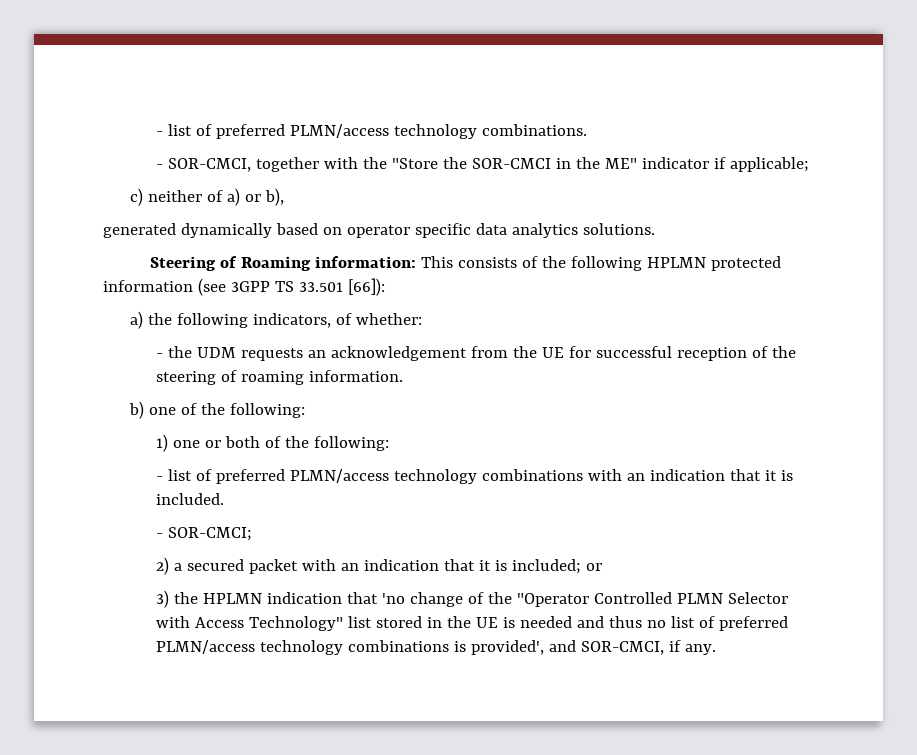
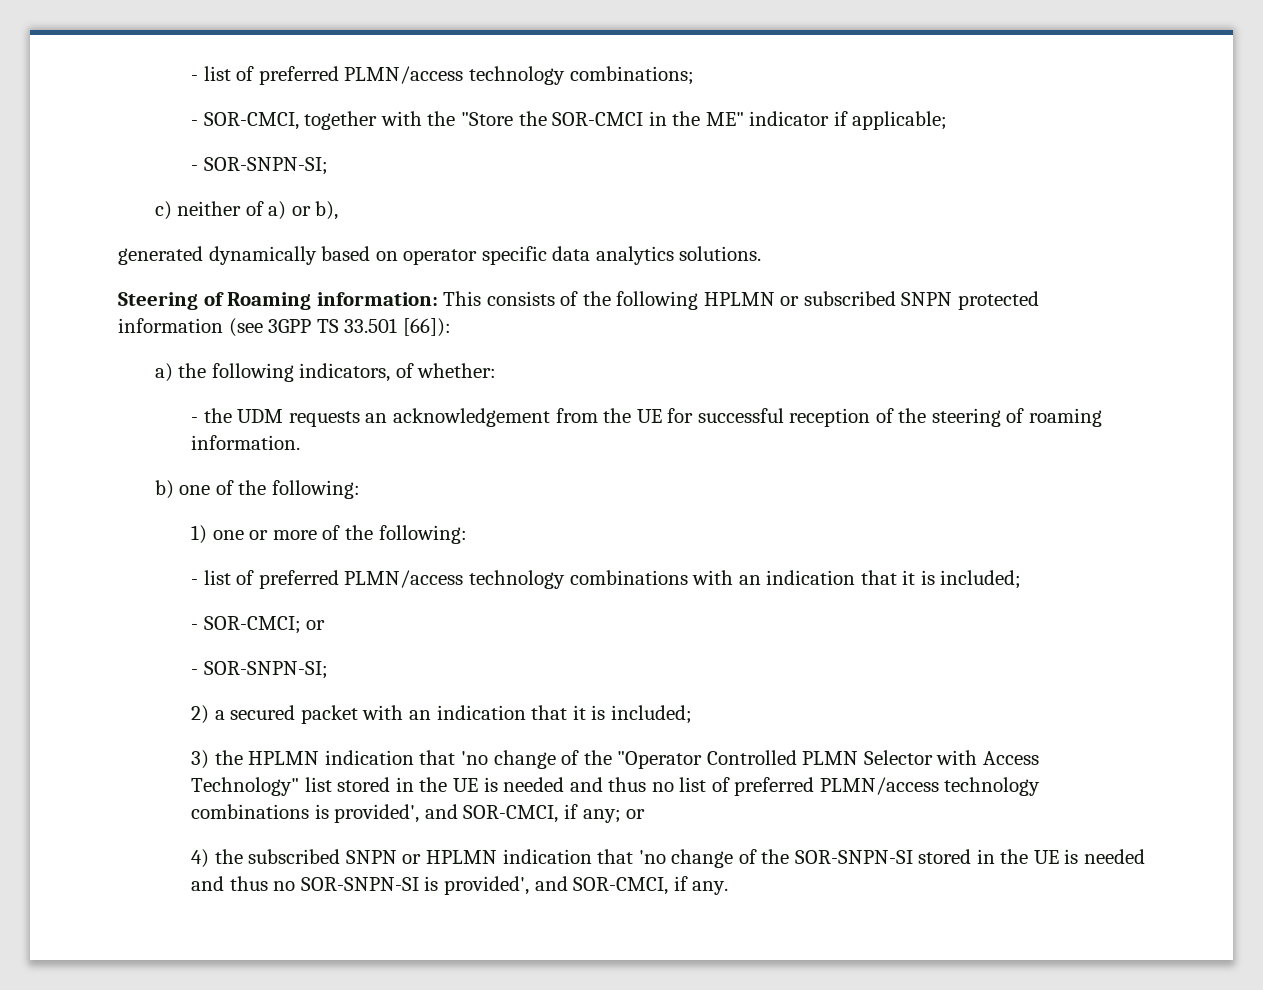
[156,124,588,139] - list of preferred PLMN/access technology combinations. -> [191,66,694,85] - list of preferred PLMN/access technology combinations;
(810, 164) none -> [191,157,328,175] // - SOR-SNPN-SI;
(706, 262) none -> [780,291,953,306] or subscribed SNPN
[225,436,261,448] both -> [272,530,317,540] more
[156,493,225,505] included. -> [940,570,1022,589] included;
(253, 534) none -> [306,620,326,630] [191,661,328,679] or // - SOR-SNPN-SI;
[586,563,603,571] or -> (692, 714) none
(682, 646) none -> [582,809,646,823] [191,849,1145,868] [191,876,688,895] any; or // 4) the subscribed SNPN or HPLMN indication that 'no change of the SOR-SNPN-SI stored in the UE is needed and thus no SOR-SNPN-SI is provided', and SOR-CMCI, if

